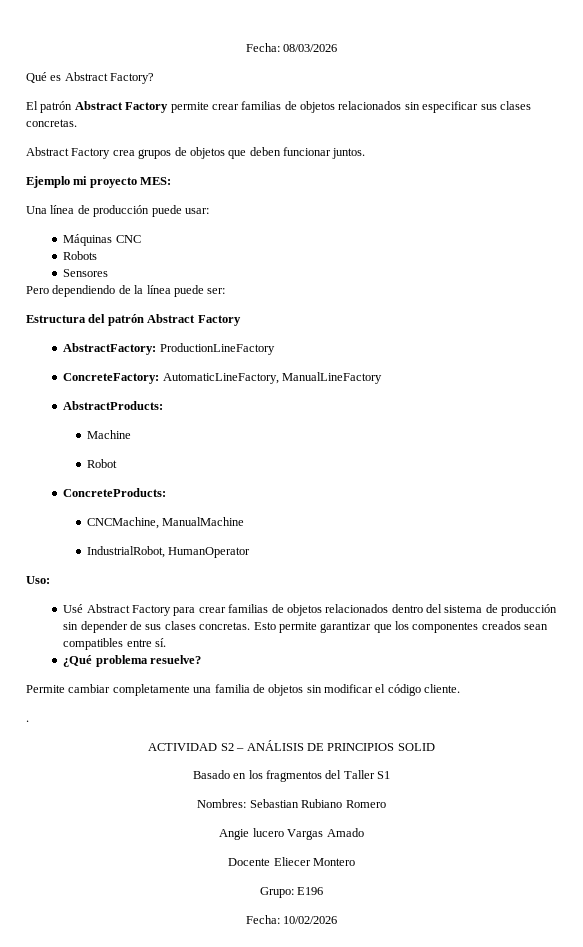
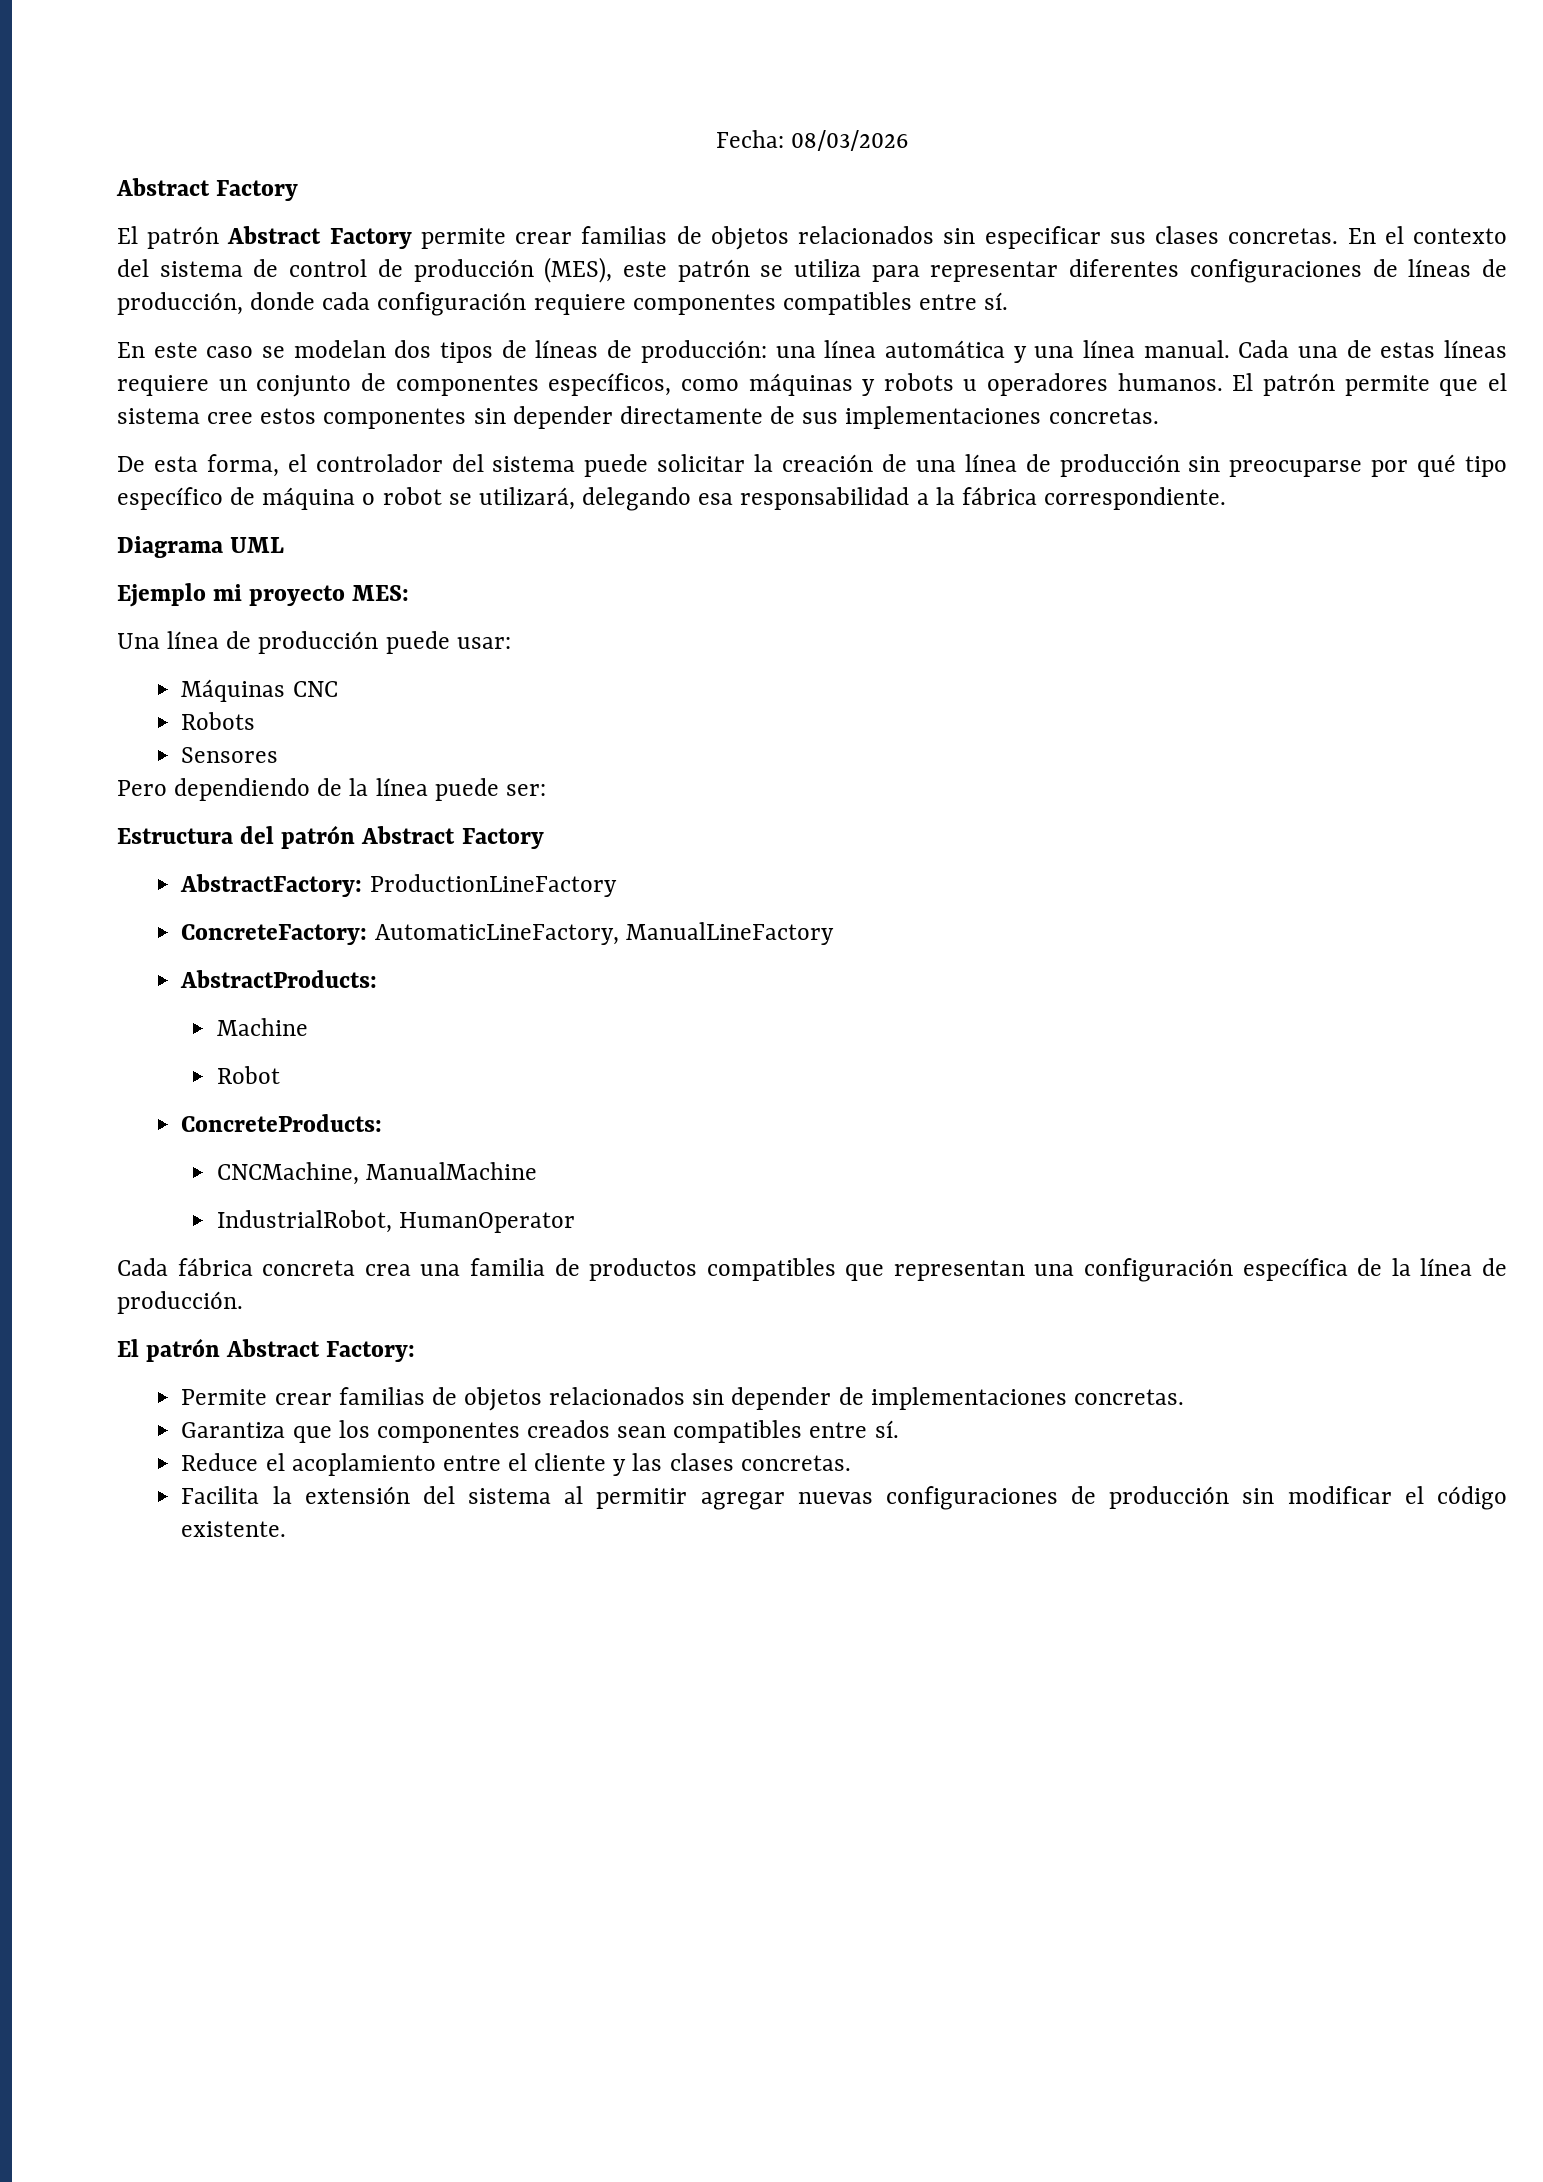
[26,72,155,84] Qué es Abstract Factory? -> [116,178,299,201] Abstract Factory
[26,147,366,159] // Abstract Factory crea grupos de objetos que deben funcionar juntos. -> [1347,226,1508,244] [117,257,1508,283] [117,292,1009,316] [117,340,1507,363] [117,373,1508,397] [117,406,1159,429] [117,454,1508,477] [117,487,1227,511] [117,536,285,558] En el contexto del sistema de control de producción (MES), este patrón se utiliza para representar diferentes configuraciones de líneas de producción, donde cada configuración requiere componentes compatibles entre sí. // En este caso se modelan dos tipos de líneas de producción: una línea automática y una línea manual. Cada una de estas líneas requiere un conjunto de componentes específicos, como máquinas y robots u operadores humanos. El patrón permite que el sistema cree estos componentes sin depender directamente de sus implementaciones concretas. // De esta forma, el controlador del sistema puede solicitar la creación de una línea de producción sin preocuparse por qué tipo específico de máquina o robot se utilizará, delegando esa responsabilidad a la fábrica correspondiente. // Diagrama UML
[26,576,50,584] [63,604,558,616] Uso: // Usé Abstract Factory para crear familias de objetos relacionados dentro del sistema de producción -> [117,1258,1507,1282] [117,1291,243,1314] [117,1338,416,1362] [181,1387,686,1411] Cada fábrica concreta crea una familia de productos compatibles que representan una configuración específica de la línea de producción. // El patrón Abstract Factory: // Permite crear familias de objetos relacionados
[145,621,372,633] sus clases concretas. Esto permite garantizar -> [870,1387,1184,1410] [181,1422,286,1438] implementaciones concretas. // Garantiza
[63,655,202,667] [26,684,461,696] [26,720,29,722] [148,740,435,751] [192,770,391,782] [197,799,386,808] [219,828,364,840] [228,857,355,866] [259,887,324,898] [245,915,338,924] ¿Qué problema resuelve? // Permite cambiar completamente una familia de objetos sin modificar el código cliente. // . // ACTIVIDAD S2 – ANÁLISIS DE PRINCIPIOS SOLID // Basado en los fragmentos del Taller S1 // Nombres: Sebastian Rubiano Romero // Angie lucero Vargas Amado // Docente Eliecer Montero // Grupo: E196 // Fecha: 10/02/2026 -> [181,1453,851,1476] [181,1486,1507,1510] [181,1521,287,1537] Reduce el acoplamiento entre el cliente y las clases concretas. // Facilita la extensión del sistema al permitir agregar nuevas configuraciones de producción sin modificar el código existente.

